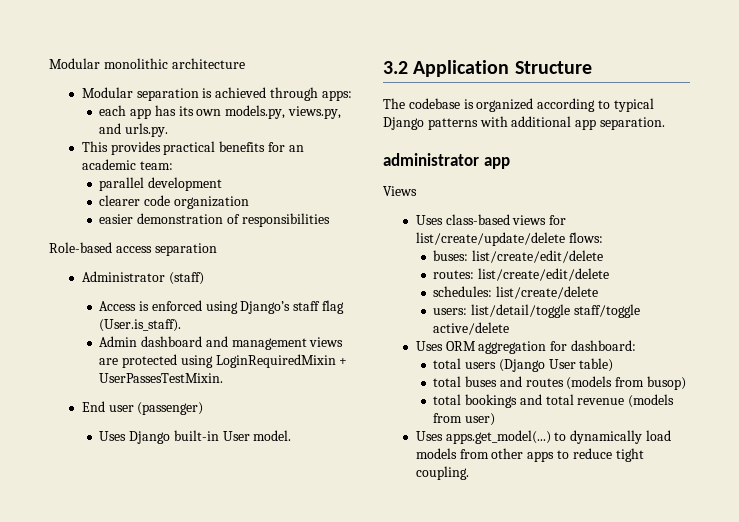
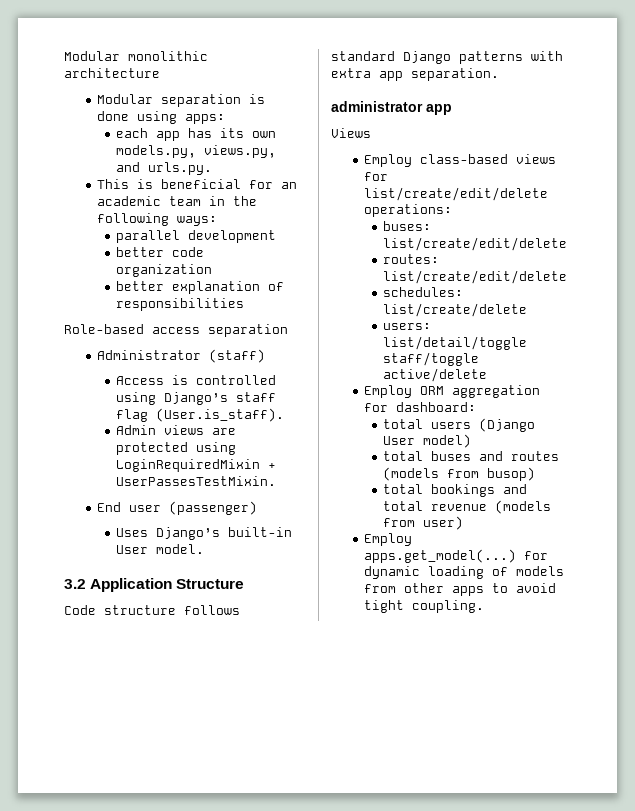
[215,87,318,101] achieved through -> [97,111,178,124] done using
[110,141,304,155] [81,159,173,170] provides practical benefits for an academic team: -> [137,179,298,189] [97,196,258,206] [97,213,218,226] is beneficial for an academic team in the following ways:
[99,195,141,206] clearer -> [116,247,165,257] better
[99,213,224,224] easier demonstration -> [116,281,261,294] better explanation
[151,300,202,311] enforced -> [196,375,277,385] controlled
[141,336,307,350] dashboard and management -> (157, 430) none
[129,431,171,444] Django -> [156,527,221,540] Django’s
[383,98,654,112] The codebase is organized according to typical -> [64,605,240,615] [331,51,395,61] Code structure follows standard
[511,116,572,127] additional -> [331,68,371,78] extra
[415,215,443,225] Uses -> [364,154,413,167] Employ
[415,232,603,246] list/create/update/delete flows: -> [364,187,549,201] [364,204,453,217] list/create/edit/delete operations:
[415,341,443,351] Uses -> [364,385,413,398] Employ
[579,358,614,372] table) -> [423,434,472,448] model)
[415,430,671,444] Uses apps.get_model(...) to dynamically load -> [364,533,413,546] [364,549,549,563] [364,566,509,579] Employ apps.get_model(...) for dynamic loading of
[572,448,612,459] reduce -> [516,583,557,593] avoid

